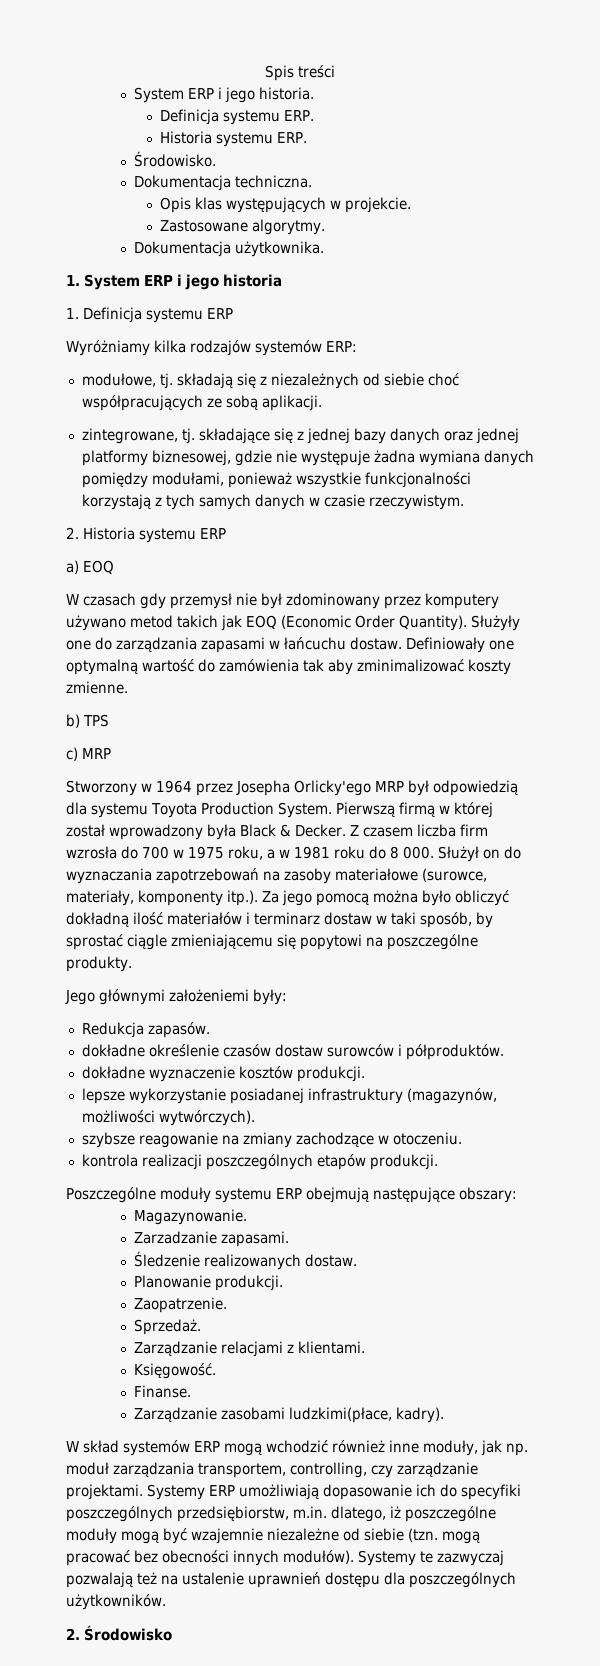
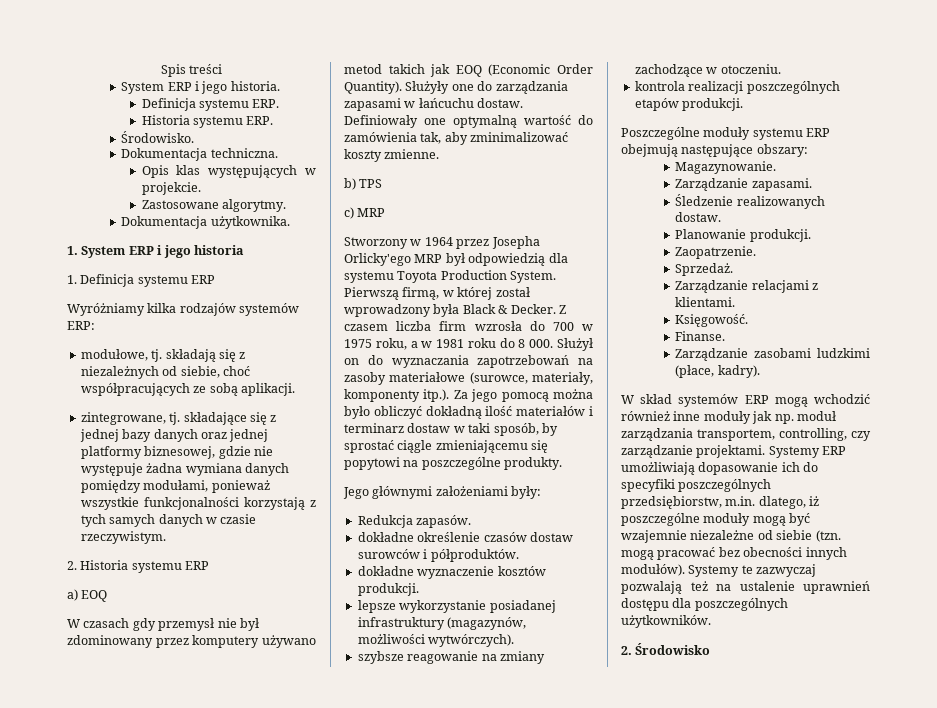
[383,373,424,386] siebie -> [180,366,220,378] siebie,
[303,659,324,672] tak -> [420,132,442,144] tak,
[398,802,435,817] firmą -> [402,287,440,300] firmą,
[169,989,249,1002] założeniemi -> [435,486,508,496] założeniami
[134,1231,218,1244] Zarzadzanie -> [675,178,749,191] Zarządzanie
[289,1407,393,1423] ludzkimi(płace, -> [817,348,870,358] [675,365,715,378] ludzkimi (płace,
[423,1440,478,1456] moduły, -> [703,411,751,424] moduły

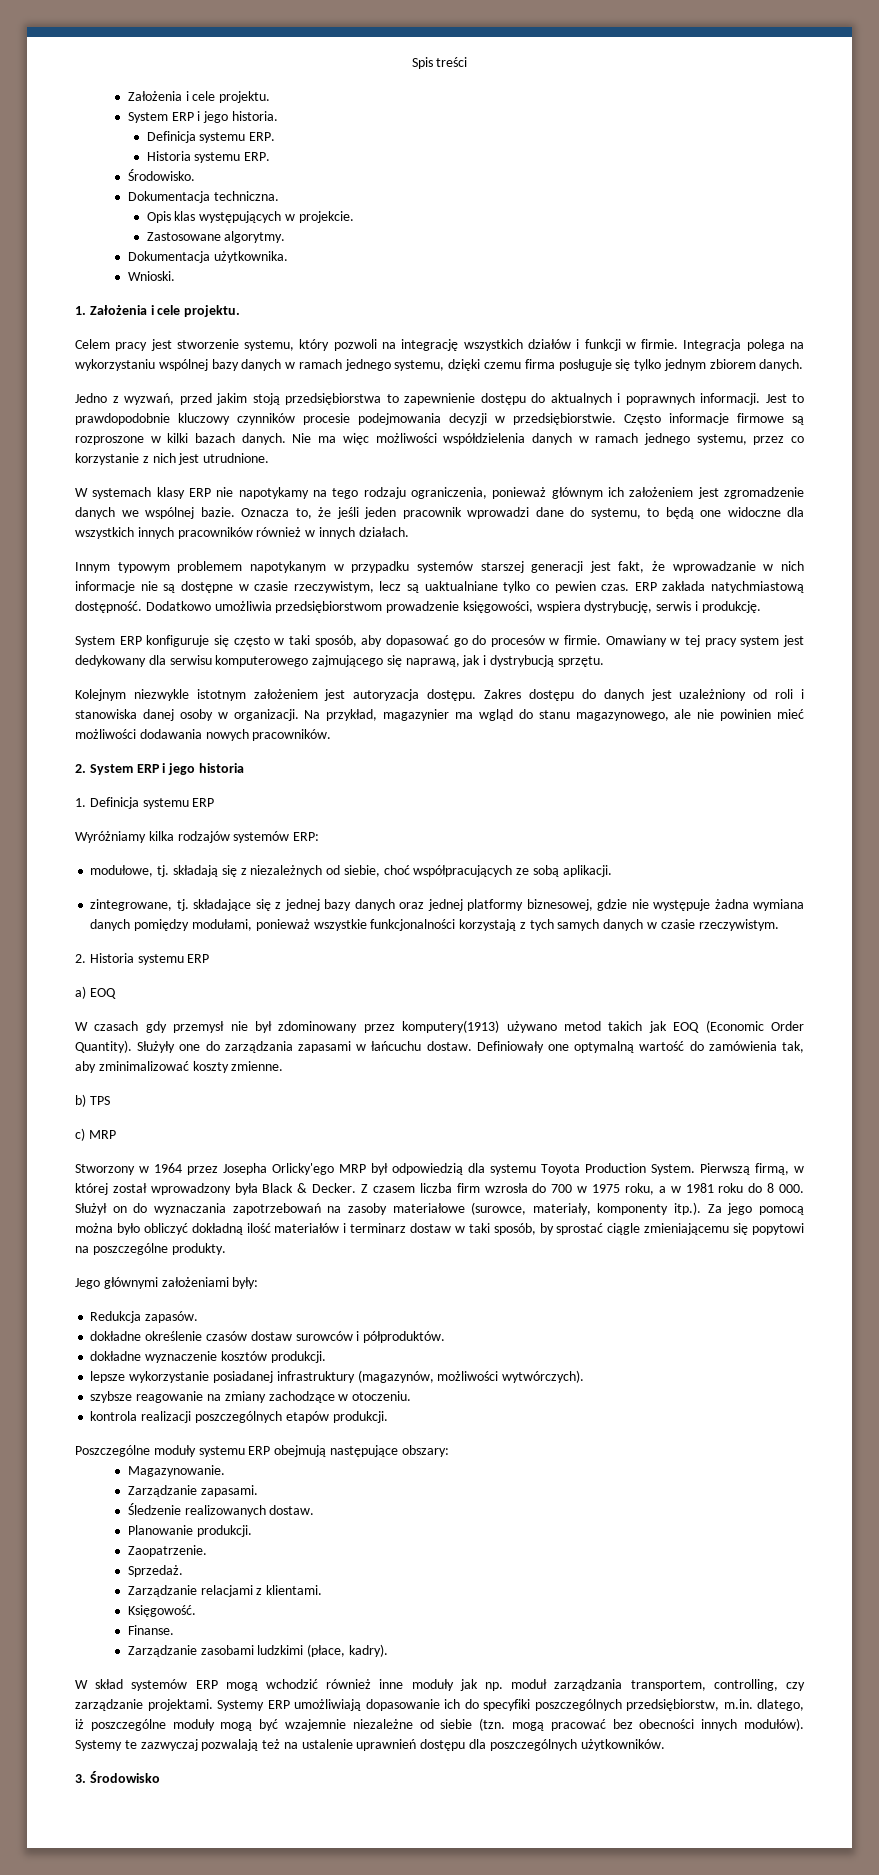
(223, 69) none -> [127,91,271,103] // Założenia i cele projektu.
[67,246,78,255] // 1. -> [127,271,175,281] [75,305,241,317] [75,339,804,351] [75,359,804,371] [75,393,804,405] [75,413,804,425] [75,433,804,445] [75,453,270,465] [75,487,805,499] [75,507,804,519] [75,527,409,539] [75,561,804,573] [75,581,804,593] [75,601,761,613] [75,635,804,647] [75,655,604,667] [75,689,805,701] [75,709,804,721] [75,729,332,741] [75,764,86,773] // Wnioski. // 1. Założenia i cele projektu. // Celem pracy jest stworzenie systemu, który pozwoli na integrację wszystkich działów i funkcji w firmie. Integracja polega na wykorzystaniu wspólnej bazy danych w ramach jednego systemu, dzięki czemu firma posługuje się tylko jednym zbiorem danych. // Jedno z wyzwań, przed jakim stoją przedsiębiorstwa to zapewnienie dostępu do aktualnych i poprawnych informacji. Jest to prawdopodobnie kluczowy czynników procesie podejmowania decyzji w przedsiębiorstwie. Często informacje firmowe są rozproszone w kilki bazach danych. Nie ma więc możliwości współdzielenia danych w ramach jednego systemu, przez co korzystanie z nich jest utrudnione. // W systemach klasy ERP nie napotykamy na tego rodzaju ograniczenia, ponieważ głównym ich założeniem jest zgromadzenie danych we wspólnej bazie. Oznacza to, że jeśli jeden pracownik wprowadzi dane do systemu, to będą one widoczne dla wszystkich innych pracowników również w innych działach. // Innym typowym problemem napotykanym w przypadku systemów starszej generacji jest fakt, że wprowadzanie w nich informacje nie są dostępne w czasie rzeczywistym, lecz są uaktualniane tylko co pewien czas. ERP zakłada natychmiastową dostępność. Dodatkowo umożliwia przedsiębiorstwom prowadzenie księgowości, wspiera dystrybucję, serwis i produkcję. // System ERP konfiguruje się często w taki sposób, aby dopasować go do procesów w firmie. Omawiany w tej pracy system jest dedykowany dla serwisu komputerowego zajmującego się naprawą, jak i dystrybucją sprzętu. // Kolejnym niezwykle istotnym założeniem jest autoryzacja dostępu. Zakres dostępu do danych jest uzależniony od roli i stanowiska danej osoby w organizacji. Na przykład, magazynier ma wgląd do stanu magazynowego, ale nie powinien mieć możliwości dodawania nowych pracowników. // 2.
[192,635,260,648] komputery -> [402,1020,500,1033] komputery(1913)
[621,646,632,655] 2. -> [75,1774,86,1783] 3.

